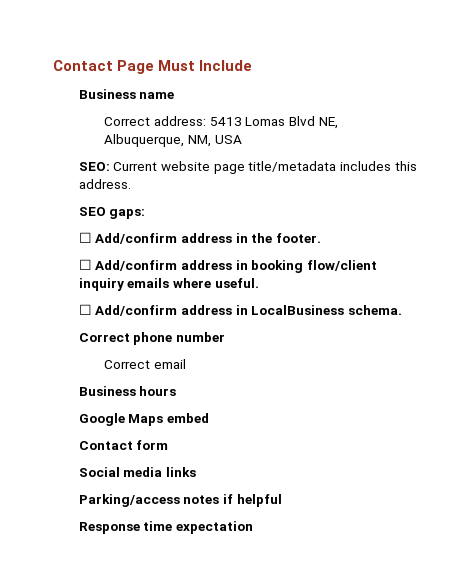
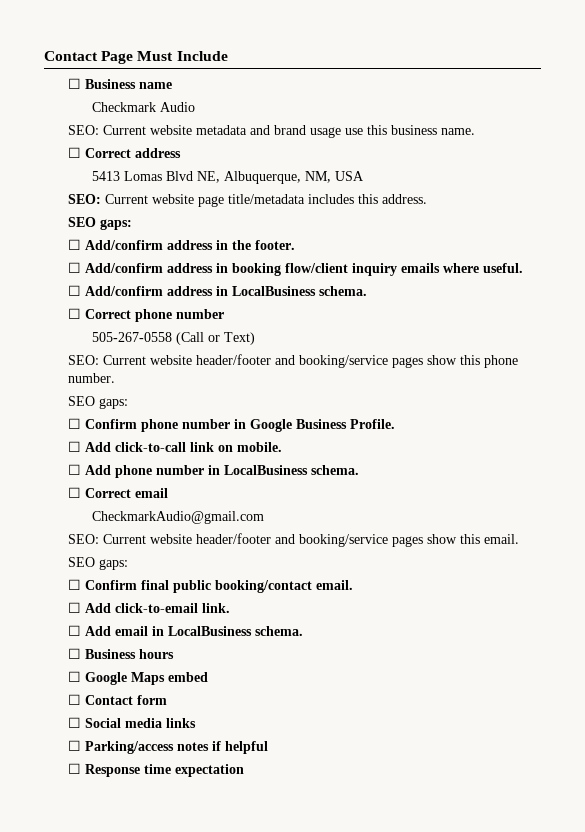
(253, 65) none -> [67,78,81,89] ☐
[104,116,207,126] Correct address: -> [91,102,195,112] [67,125,475,138] [67,147,181,158] Checkmark Audio // SEO: Current website metadata and brand usage use this business name. // ☐ Correct address //
(402, 310) none -> [67,308,81,319] ☐
[104,359,187,369] Correct email // -> [91,332,255,345] [67,354,518,368] [67,373,115,383] [67,396,128,409] [67,418,395,432] [67,441,282,452] [67,464,359,478] [67,487,168,498] [91,511,264,524] [67,533,519,547] [67,557,128,570] [67,579,353,593] [67,602,230,613] [67,625,303,636] [67,648,81,659] 505-267-0558 (Call or Text) // SEO: Current website header/footer and booking/service pages show this phone number. // SEO gaps: // ☐ Confirm phone number in Google Business Profile. // ☐ Add click-to-call link on mobile. // ☐ Add phone number in LocalBusiness schema. // ☐ Correct email // CheckmarkAudio@gmail.com // SEO: Current website header/footer and booking/service pages show this email. // SEO gaps: // ☐ Confirm final public booking/contact email. // ☐ Add click-to-email link. // ☐ Add email in LocalBusiness schema. // ☐
(177, 391) none -> [67,671,81,682] ☐
(209, 418) none -> [67,694,81,705] ☐
(169, 445) none -> [67,717,81,728] ☐
(196, 472) none -> [67,740,81,751] ☐
(282, 500) none -> [67,763,81,774] ☐

